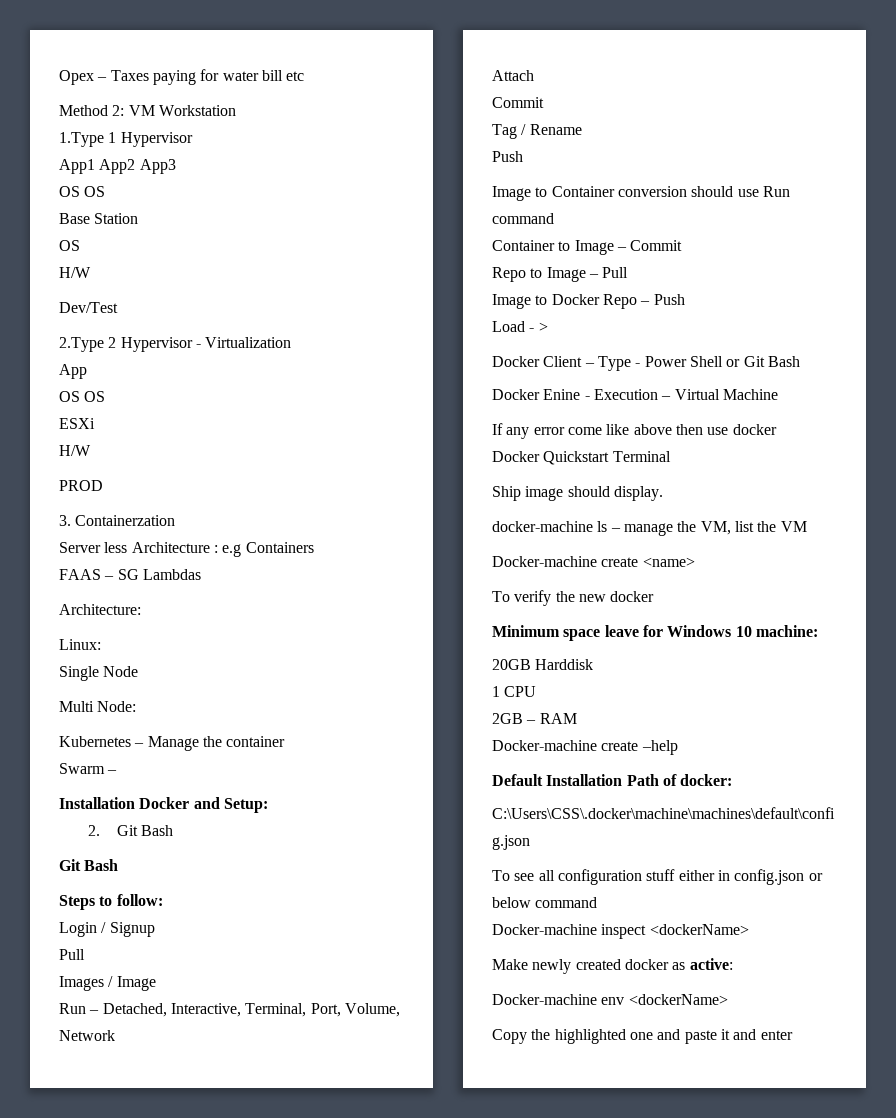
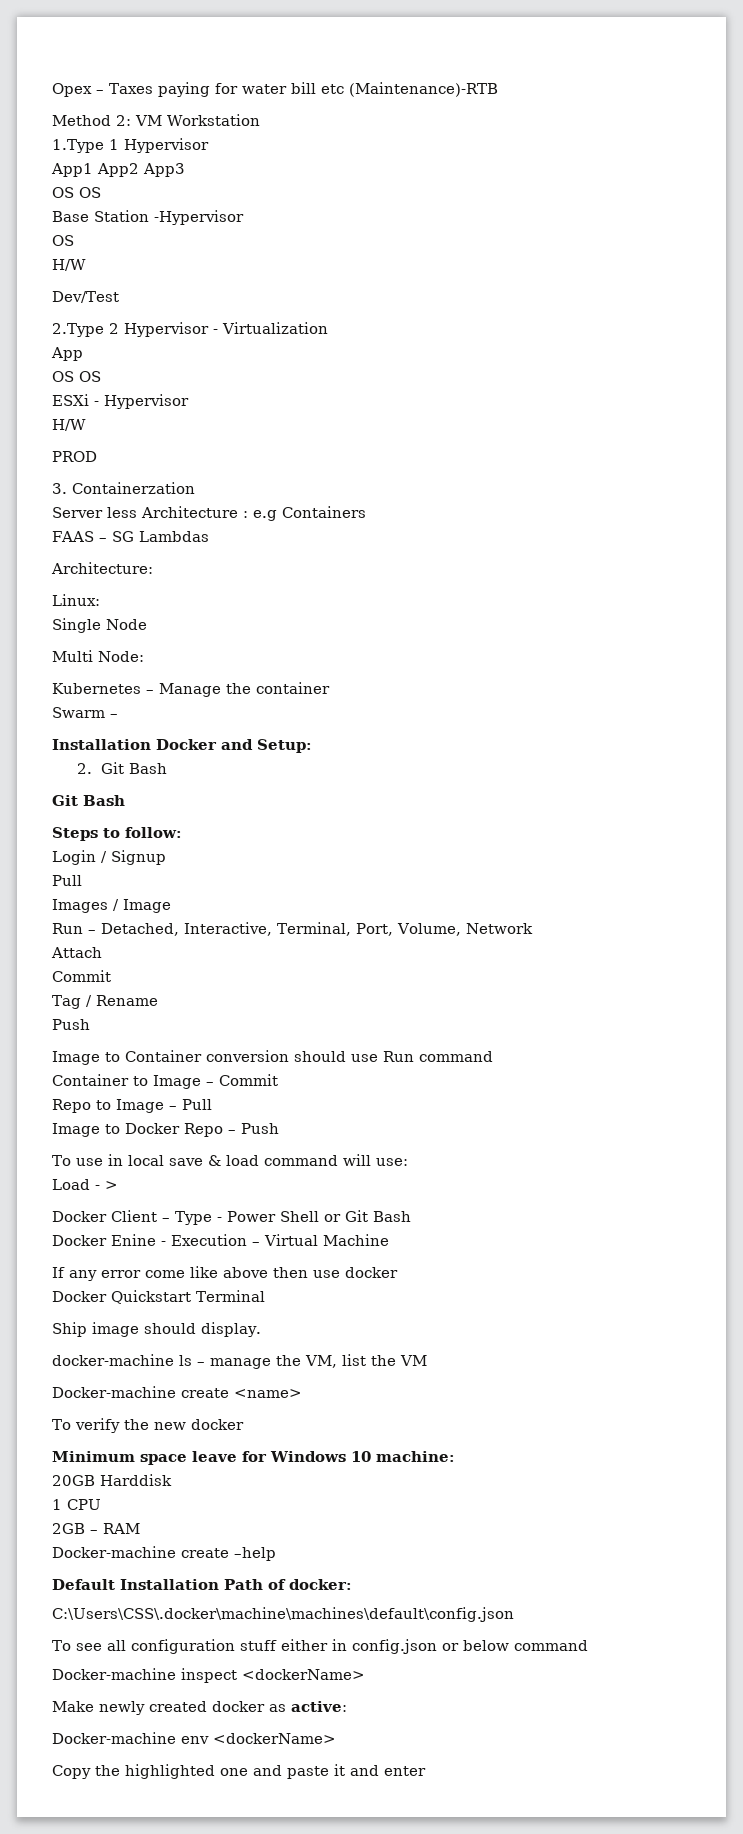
(305, 76) none -> [348,82,498,97] (Maintenance)-RTB
(139, 218) none -> [154,210,244,225] -Hypervisor
(95, 423) none -> [94,394,189,409] - Hypervisor
(685, 299) none -> [52,1154,408,1166] // To use in local save & load command will use:

